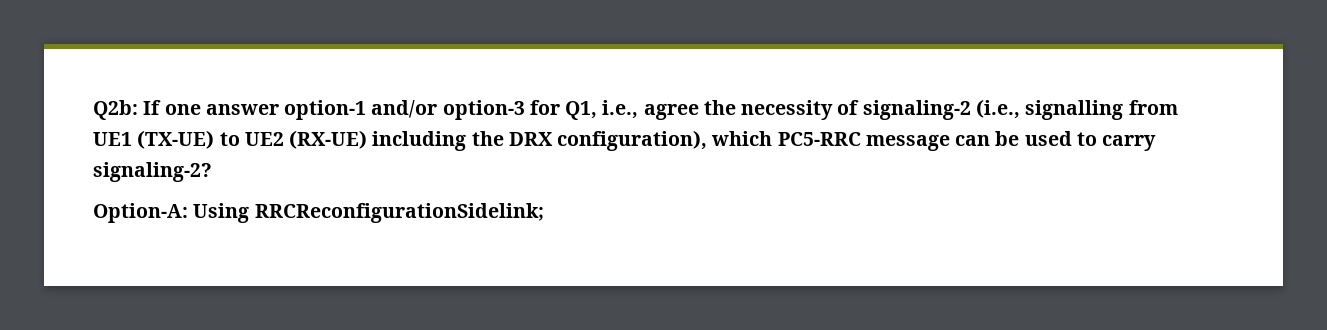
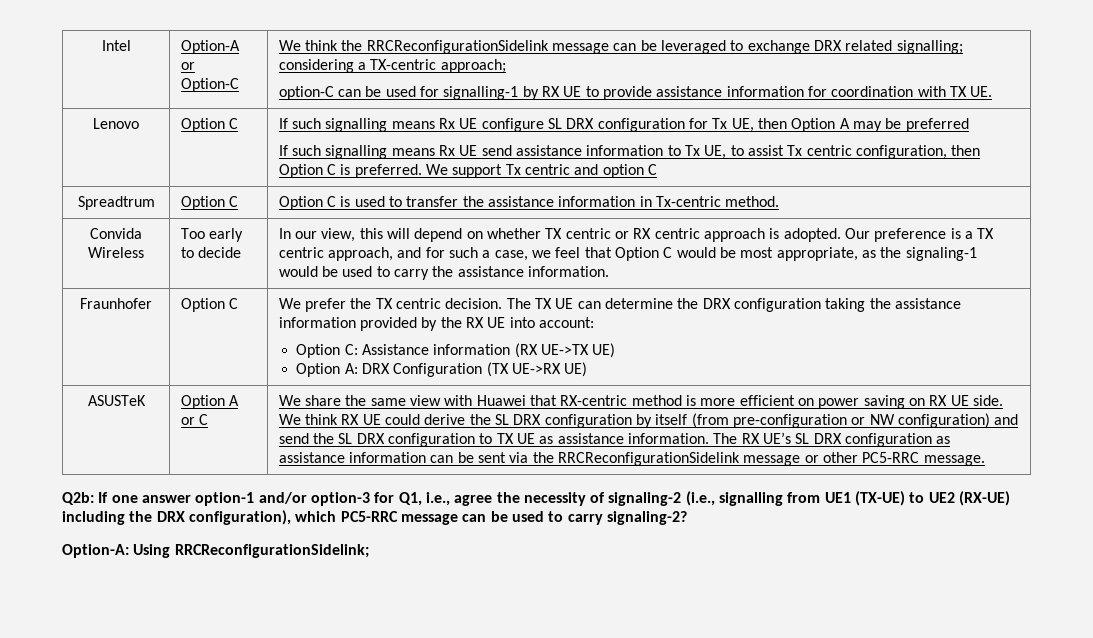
(93, 110) none -> [101,40,131,51] [180,40,240,54] [180,62,195,70] [180,78,239,92] [278,40,963,54] [278,59,506,73] [278,86,993,100] [93,118,139,129] [180,118,239,132] [278,118,969,132] [278,145,981,159] [278,164,657,178] [77,196,155,210] [180,196,239,210] [278,196,780,210] [90,228,142,239] [88,247,144,258] [180,228,244,242] [180,247,242,258] [278,228,995,242] [278,247,977,261] [278,266,610,280] [80,298,152,309] [180,298,239,312] [278,298,961,312] [278,317,595,331] [296,343,616,358] [296,362,588,377] [87,395,146,406] [180,395,240,409] [180,414,209,425] [278,395,1003,409] [278,413,1019,428] [278,432,951,447] [278,452,985,466] Intel | Option-A or Option-C | We think the RRCReconfigurationSidelink message can be leveraged to exchange DRX related signalling; considering a TX-centric approach; // option-C can be used for signalling-1 by RX UE to provide assistance information for coordination with TX UE. // Lenovo | Option C | If such signalling means Rx UE configure SL DRX configuration for Tx UE, then Option A may be preferred // If such signalling means Rx UE send assistance information to Tx UE, to assist Tx centric configuration, then Option C is preferred. We support Tx centric and option C // Spreadtrum | Option C | Option C is used to transfer the assistance information in Tx-centric method. // Convida Wireless | Too early to decide | In our view, this will depend on whether TX centric or RX centric approach is adopted. Our preference is a TX centric approach, and for such a case, we feel that Option C would be most appropriate, as the signaling-1 would be used to carry the assistance information. // Fraunhofer | Option C | We prefer the TX centric decision. The TX UE can determine the DRX configuration taking the assistance information provided by the RX UE into account: // Option C: Assistance information (RX UE->TX UE) // Option A: DRX Configuration (TX UE->RX UE) // ASUSTeK | Option A or C | We share the same view with Huawei that RX-centric method is more efficient on power saving on RX UE side. We think RX UE could derive the SL DRX configuration by itself (from pre-configuration or NW configuration) and send the SL DRX configuration to TX UE as assistance information. The RX UE’s SL DRX configuration as assistance information can be sent via the RRCReconfigurationSidelink message or other PC5-RRC message. //

